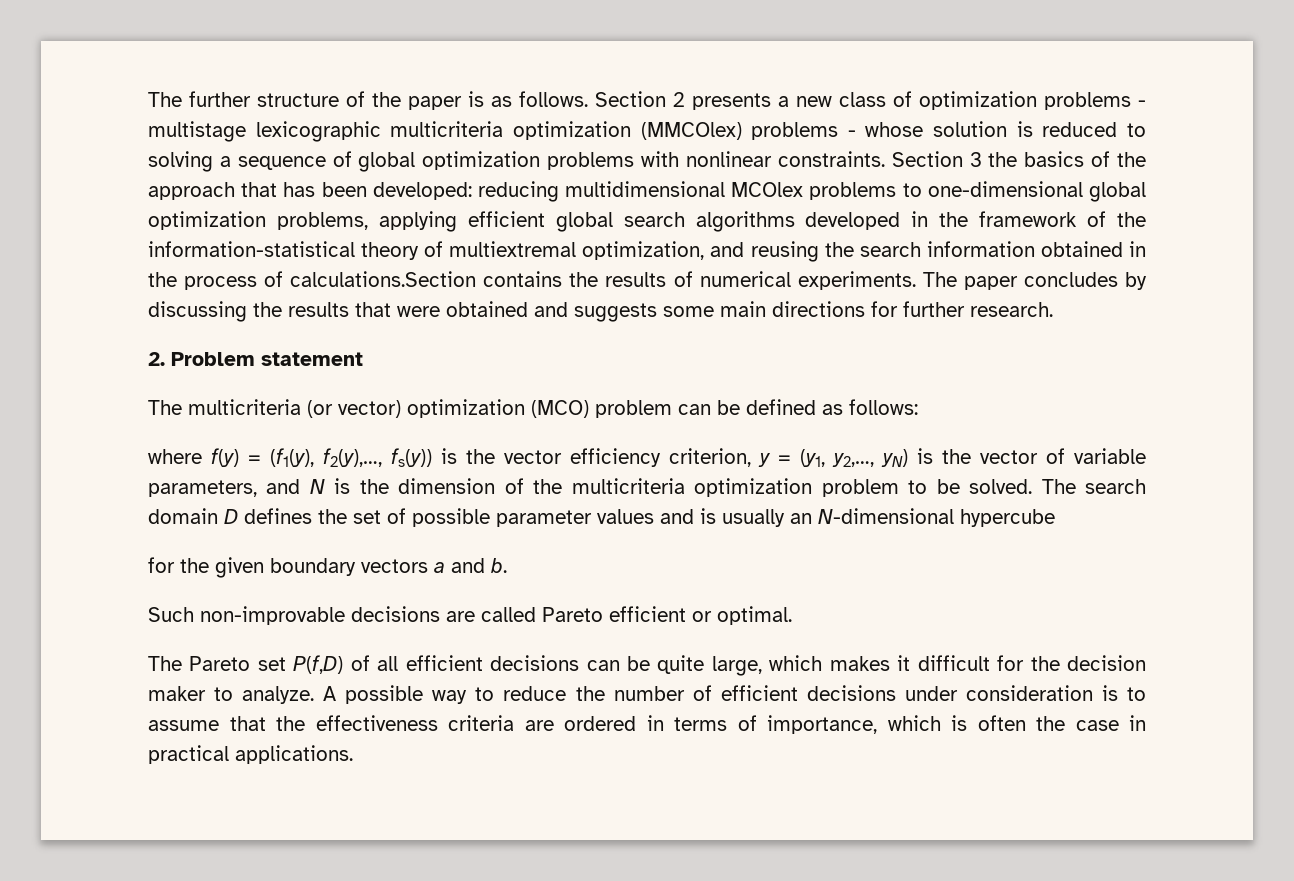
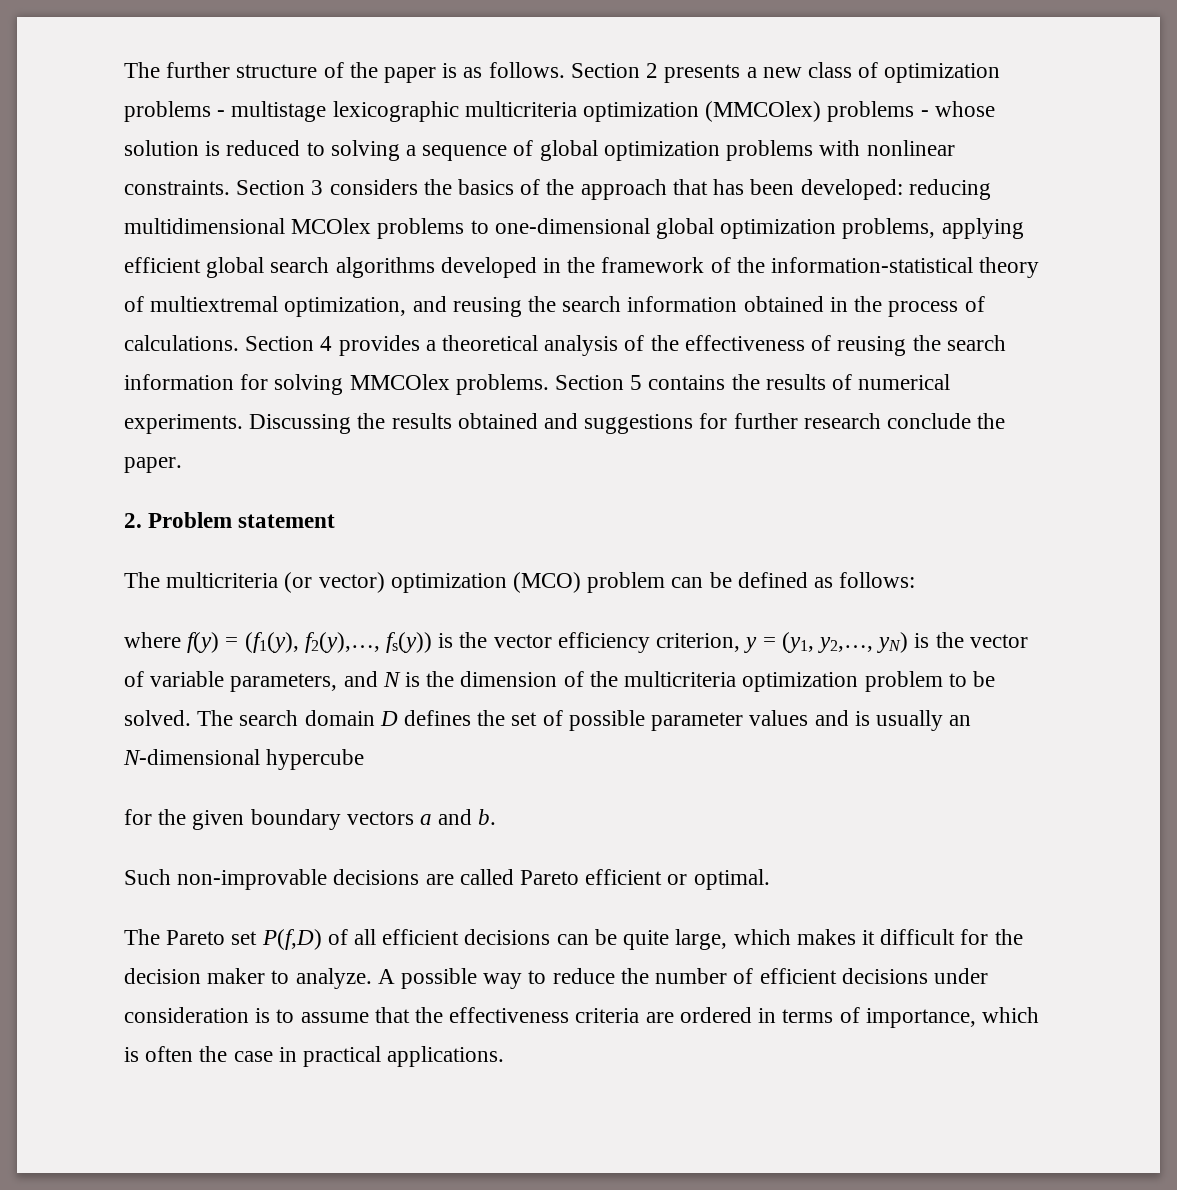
(982, 159) none -> [329,179,418,195] considers
[290,271,477,287] calculations.Section -> [124,335,1006,356] [124,374,643,395] calculations. Section 4 provides a theoretical analysis of the effectiveness of reusing the search information for solving MMCOlex problems. Section 5
[922,272,1148,290] [148,301,1053,322] The paper concludes by discussing the results that were obtained and suggests some main directions for further research. -> [249,413,1006,434] [124,457,182,473] Discussing the results obtained and suggestions for further research conclude the paper.

